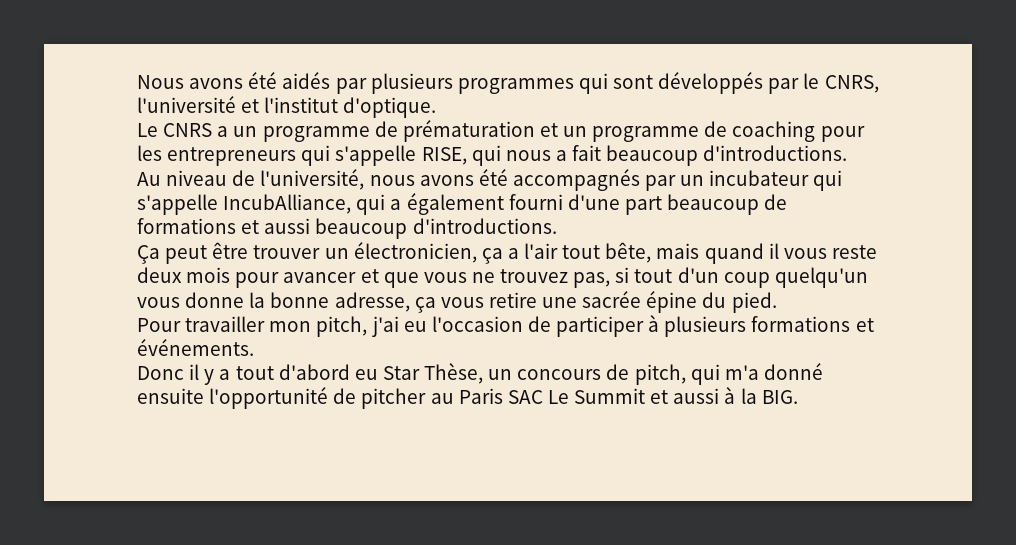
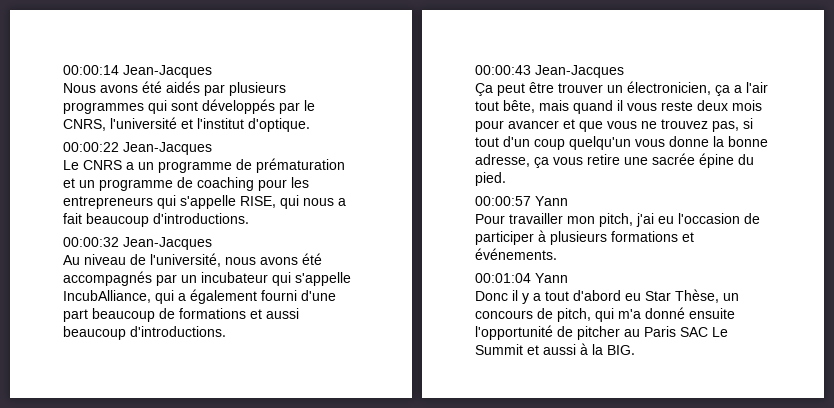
(137, 82) none -> [63,65,212,78] 00:00:14 Jean-Jacques //
(437, 107) none -> [63,142,212,155] // 00:00:22 Jean-Jacques
(848, 153) none -> [63,237,212,250] // 00:00:32 Jean-Jacques
(557, 226) none -> [475,65,624,78] // 00:00:43 Jean-Jacques
(777, 302) none -> [475,196,568,206] // 00:00:57 Yann
(254, 347) none -> [475,273,568,283] // 00:01:04 Yann

